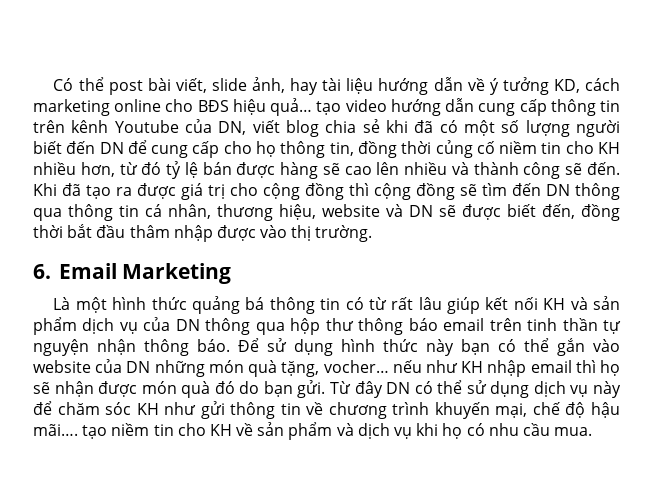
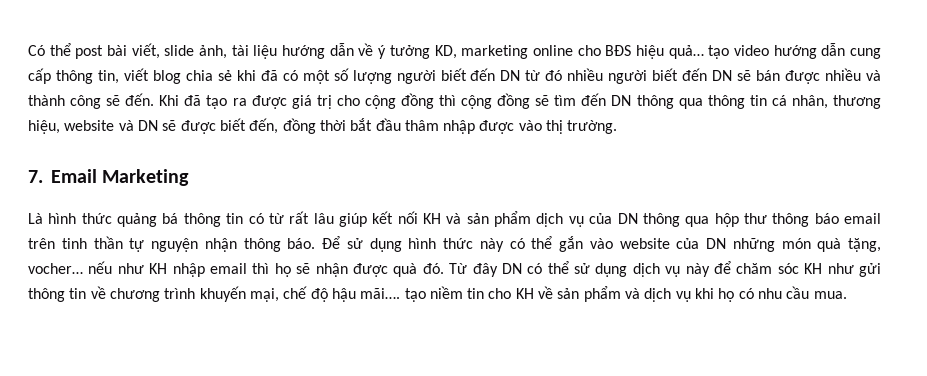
[290,78,319,95] hay -> (228, 52) none
[585,78,620,91] cách -> (457, 52) none
[600,100,620,112] [33,119,247,135] tin trên kênh Youtube của DN, -> [97,70,119,84] tin,
[127,140,620,158] [33,161,400,179] để cung cấp cho họ thông tin, đồng thời củng cố niềm tin cho KH nhiều hơn, từ đó tỷ lệ bán được hàng sẽ cao lên -> [525,68,821,84] từ đó nhiều người biết đến DN sẽ bán được
[33,264,51,279] 6. -> [28,170,43,183] 7.
[75,297,107,313] một -> (43, 218) none
[461,339,490,355] bạn -> (504, 245) none
[141,380,326,398] món quà đó do bạn gửi. -> [393,263,444,277] quà đó.

